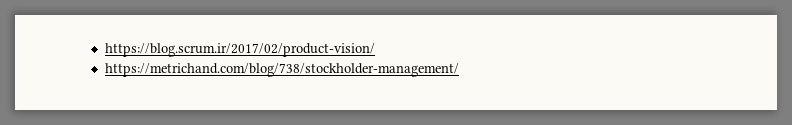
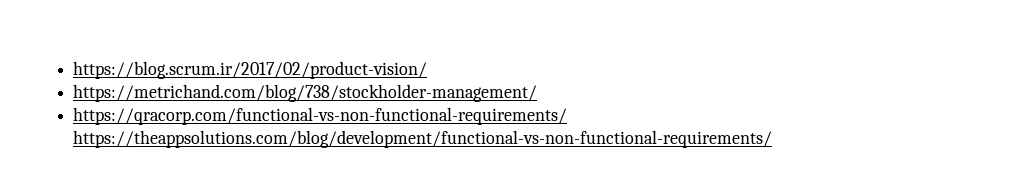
(460, 70) none -> [73,107,568,125] [73,130,773,148] // https://qracorp.com/functional-vs-non-functional-requirements/ https://theappsolutions.com/blog/development/functional-vs-non-functional-requirements/

